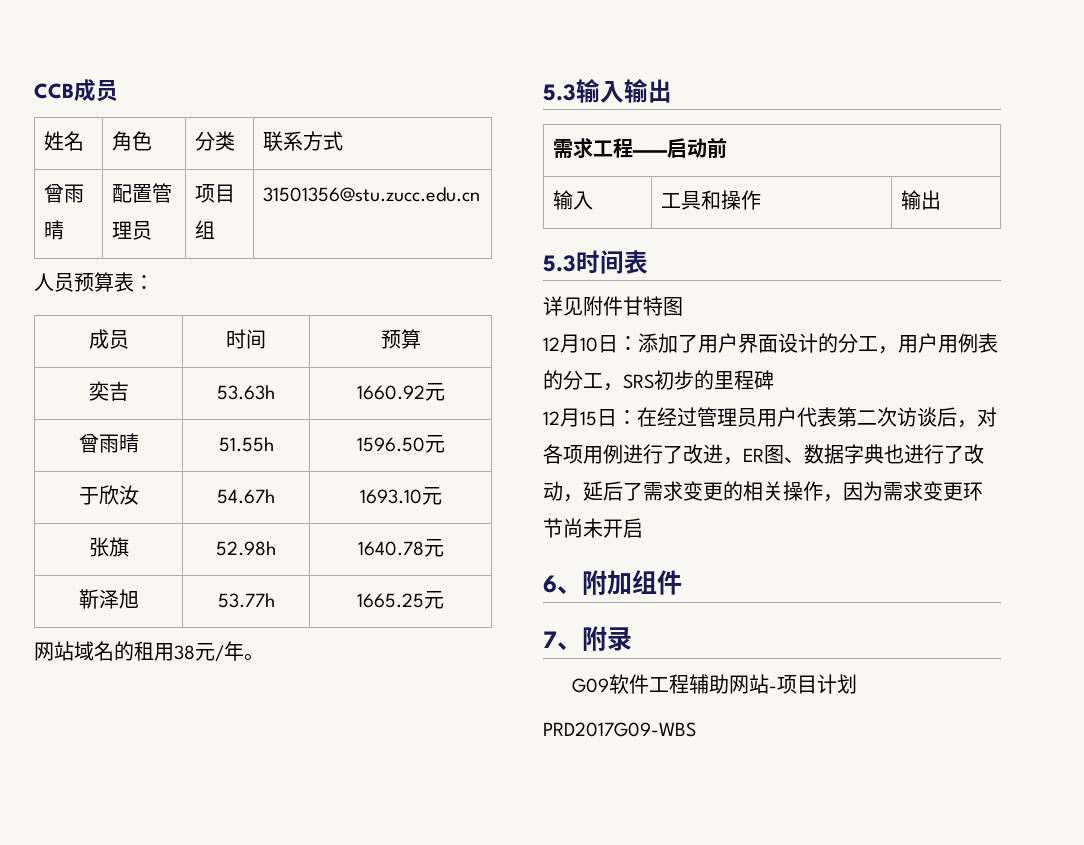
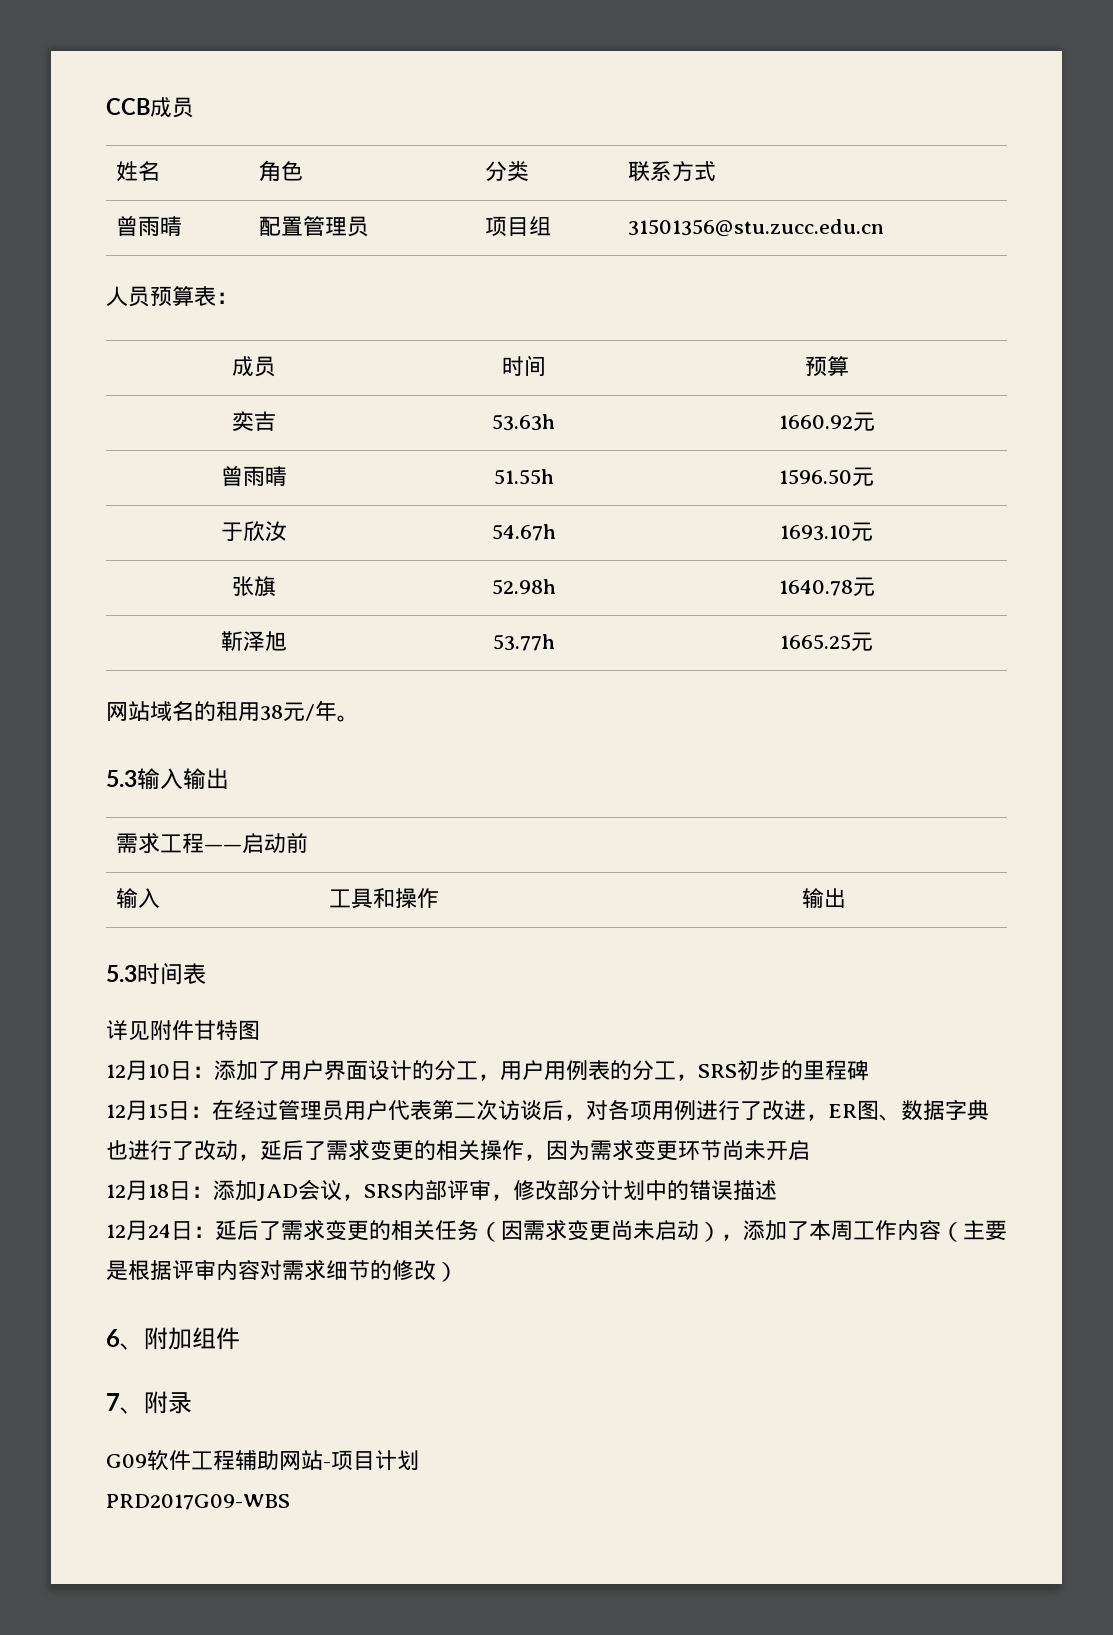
(643, 528) none -> [106,1180,777,1201] [106,1220,1007,1242] [106,1260,458,1282] // 12月18日：添加JAD会议，SRS内部评审，修改部分计划中的错误描述 // 12月24日：延后了需求变更的相关任务（因需求变更尚未启动），添加了本周工作内容（主要是根据评审内容对需求细节的修改）

